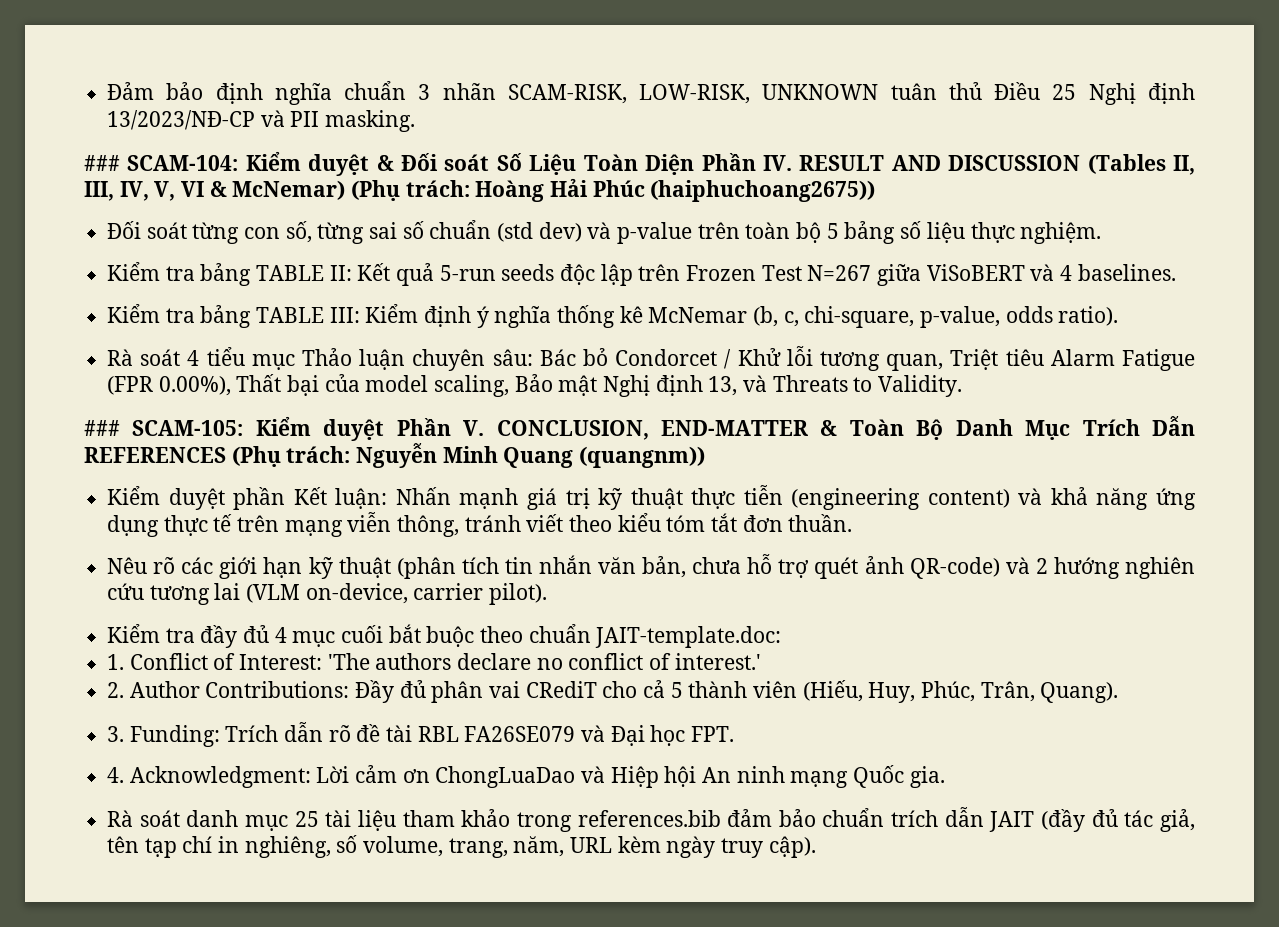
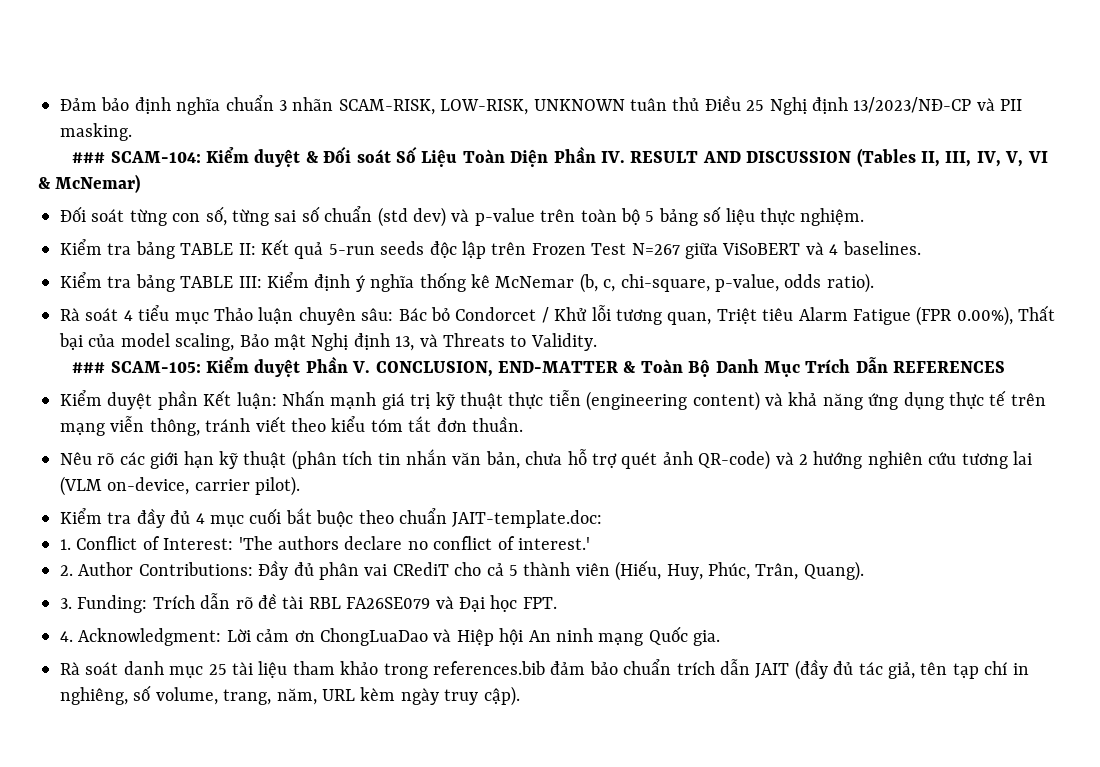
[351,178,876,202] (Phụ trách: Hoàng Hải Phúc (haiphuchoang2675)) -> (141, 183) none
[231,443,706,468] (Phụ trách: Nguyễn Minh Quang (quangnm)) -> (1006, 367) none

